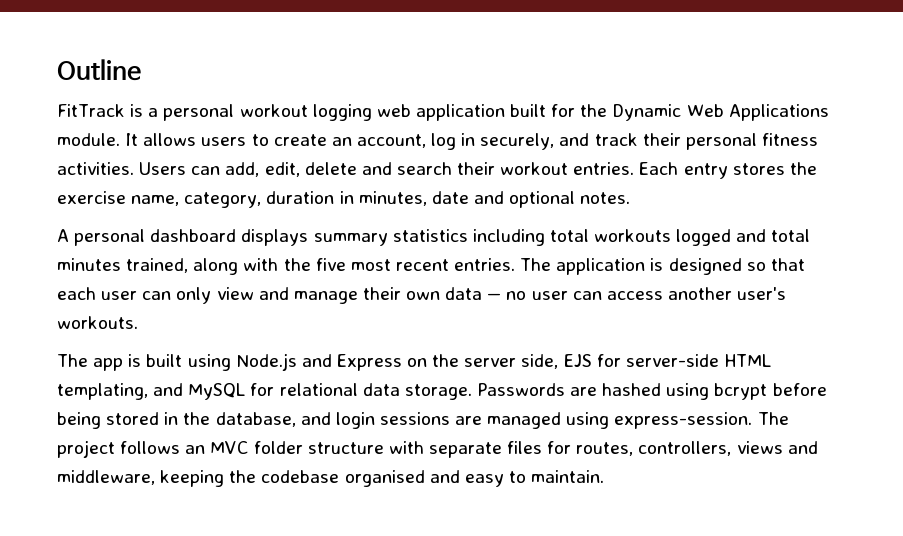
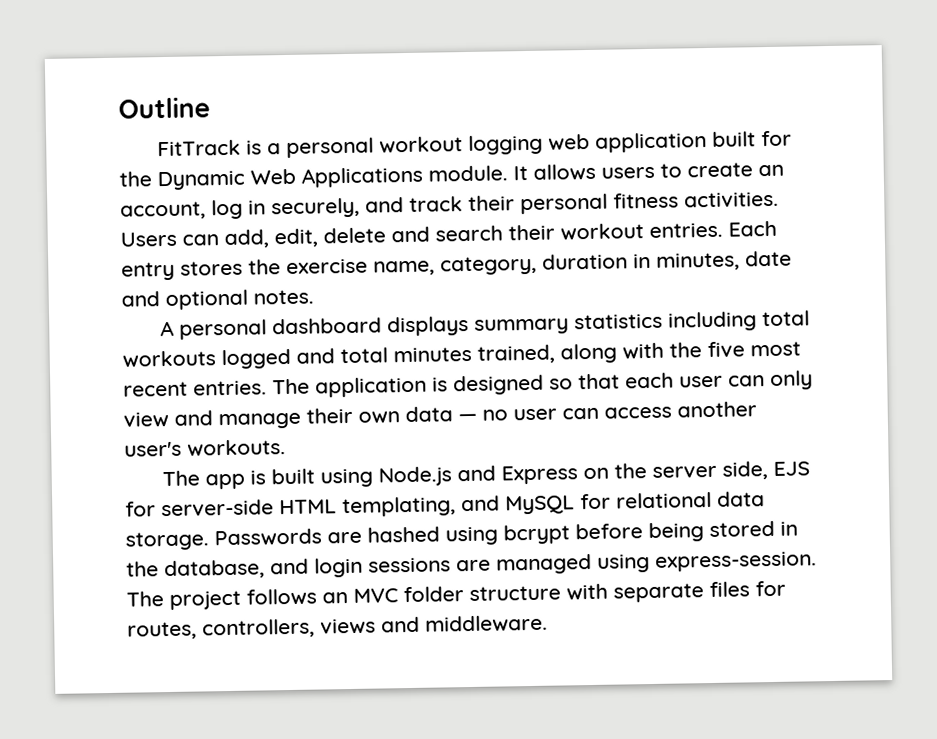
[57,470,605,487] middleware, keeping the codebase organised and easy to maintain. -> [425,614,548,633] middleware.

